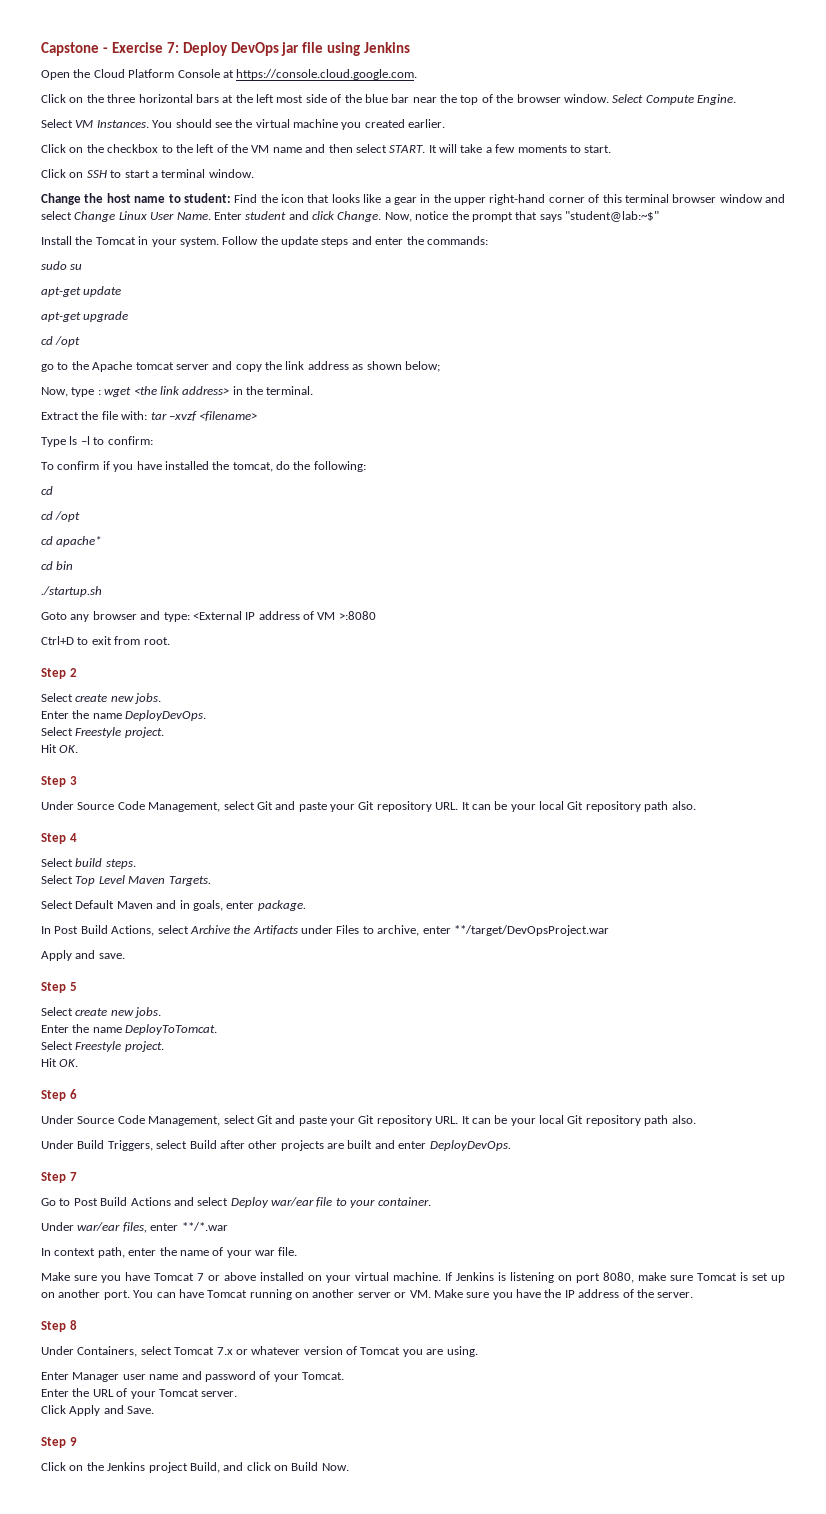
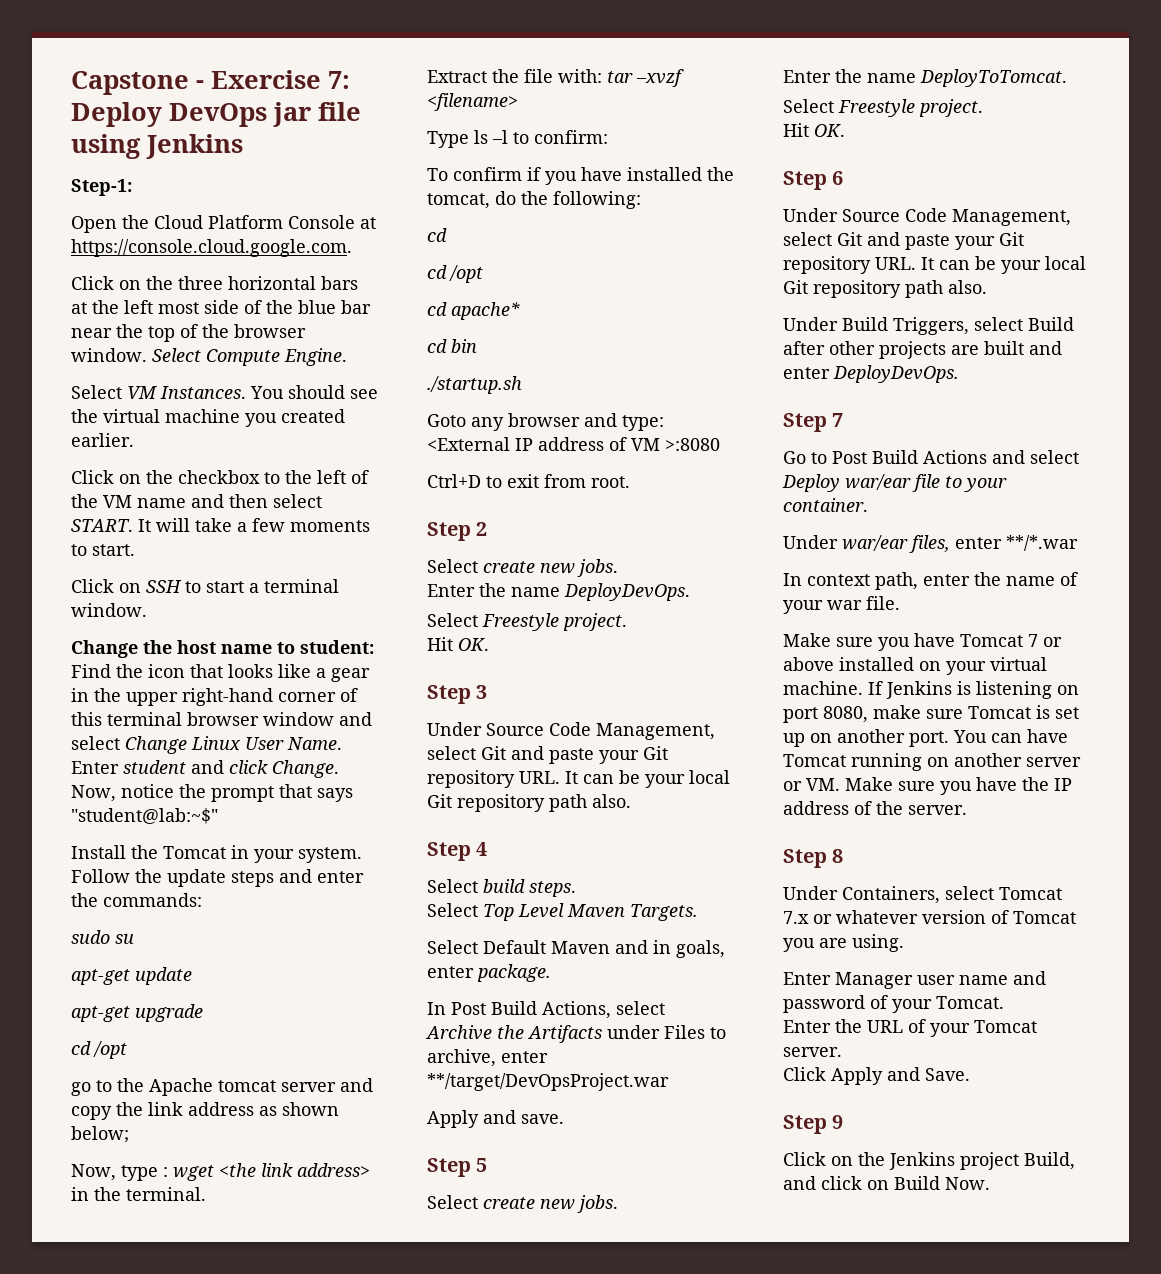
(411, 47) none -> [71,179,132,196] // Step-1:

